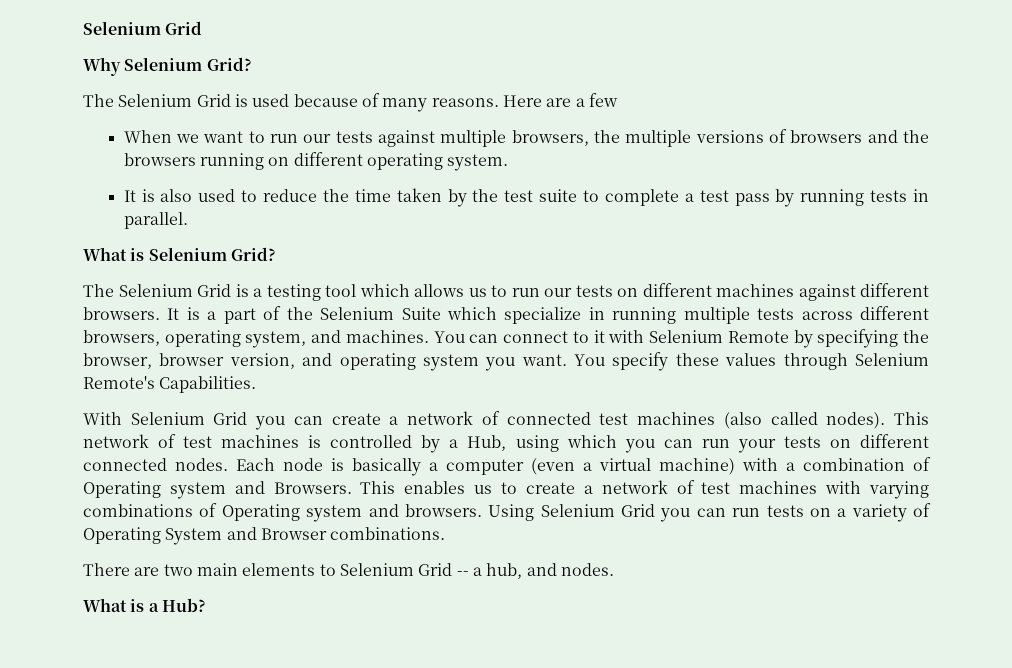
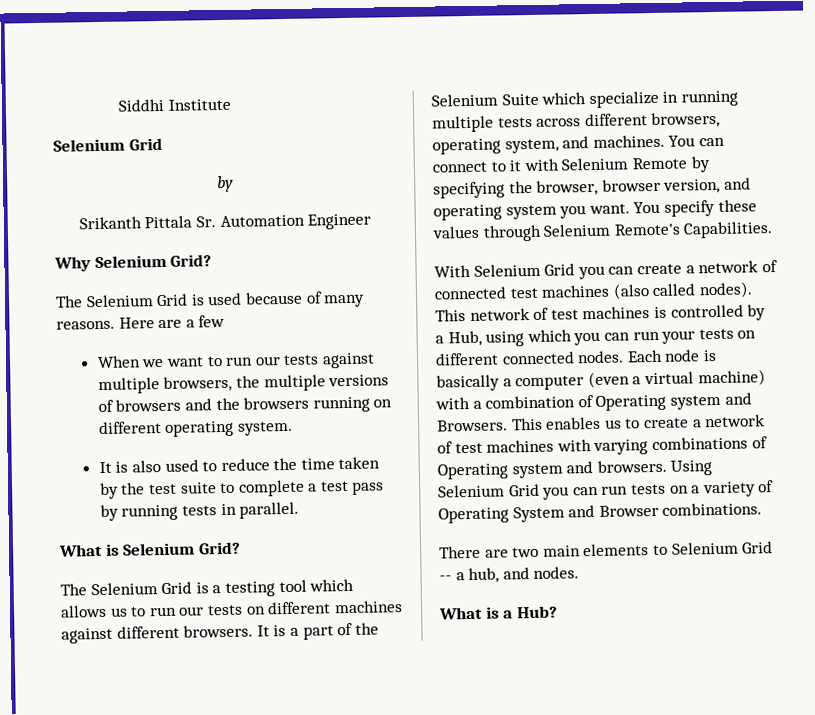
[83,21,203,35] Selenium Grid -> [118,98,231,112] [53,137,163,152] [217,175,234,193] [78,213,372,230] Siddhi Institute // Selenium Grid // by // Srikanth Pittala Sr. Automation Engineer

